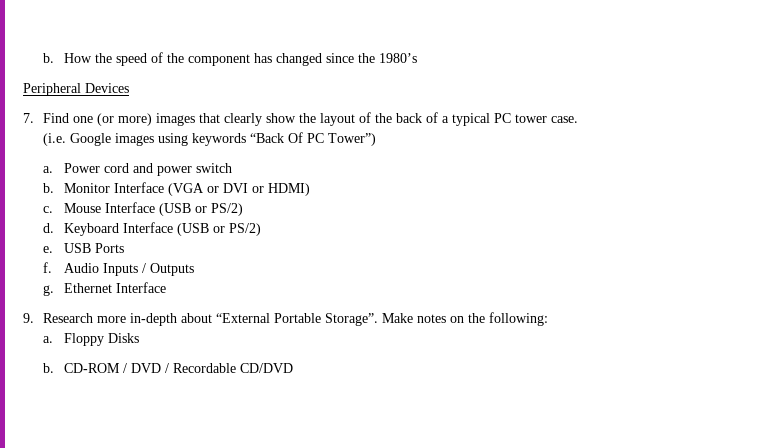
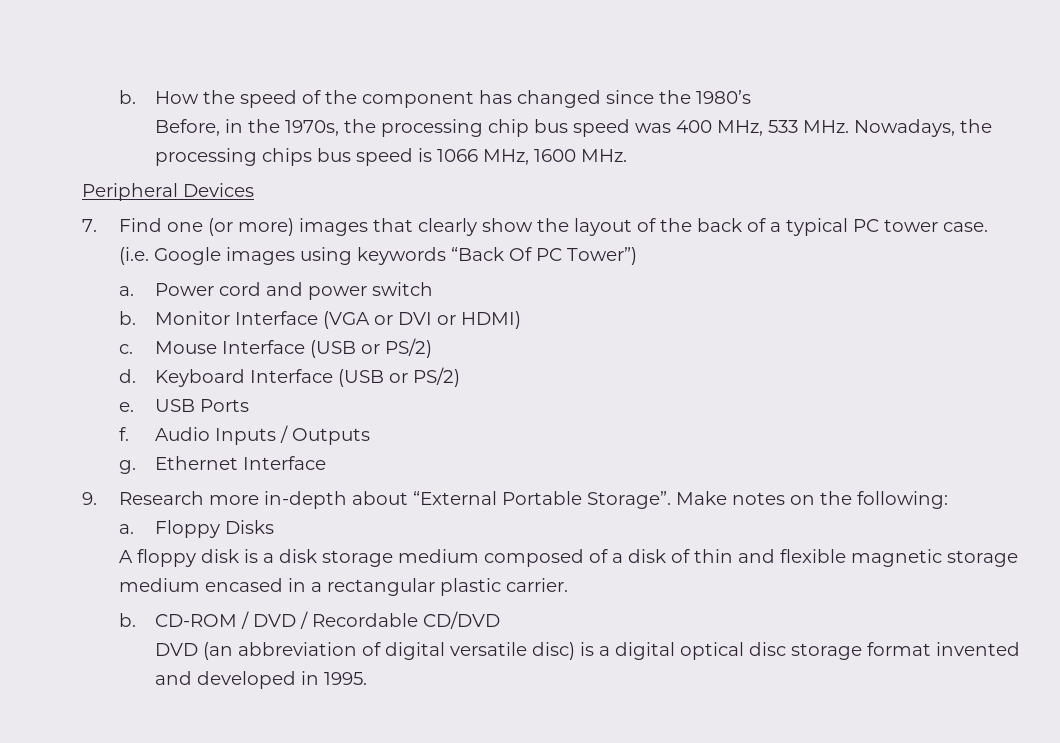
(417, 58) none -> [155,119,993,137] [155,148,628,166] // Before, in the 1970s, the processing chip bus speed was 400 MHz, 533 MHz. Nowadays, the processing chips bus speed is 1066 MHz, 1600 MHz.
(139, 338) none -> [118,549,1018,567] [118,578,568,596] // A floppy disk is a disk storage medium composed of a disk of thin and flexible magnetic storage medium encased in a rectangular plastic carrier.
(293, 368) none -> [155,642,1021,660] [155,671,368,689] // DVD (an abbreviation of digital versatile disc) is a digital optical disc storage format invented and developed in 1995.

